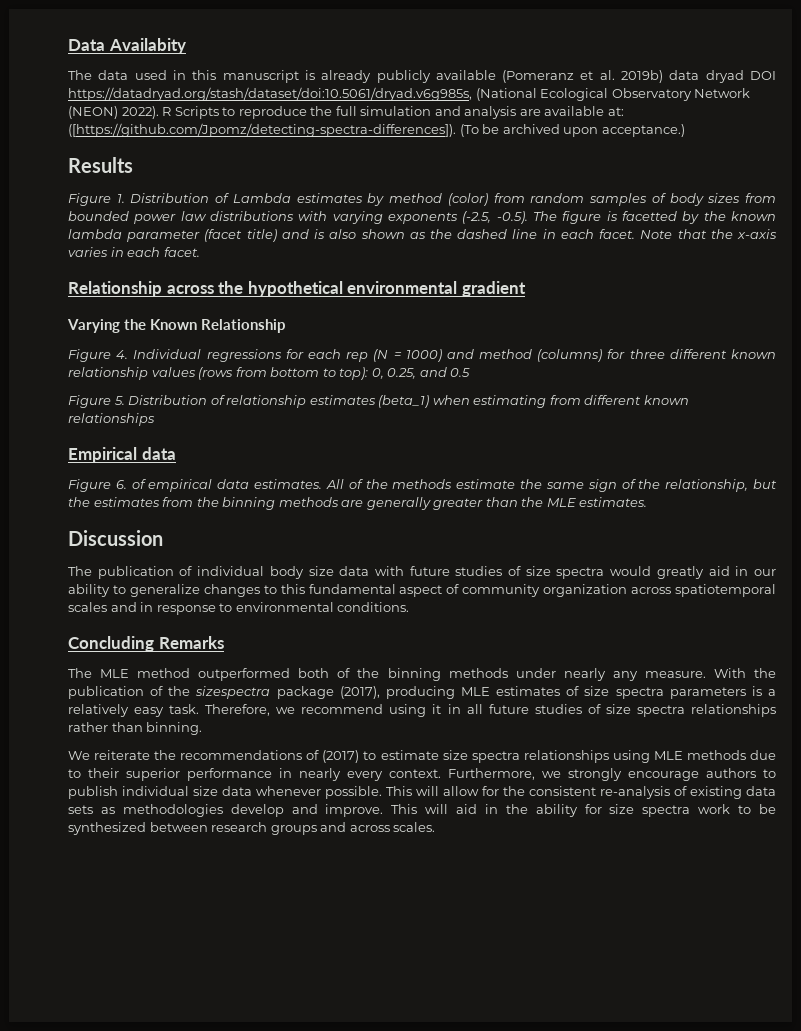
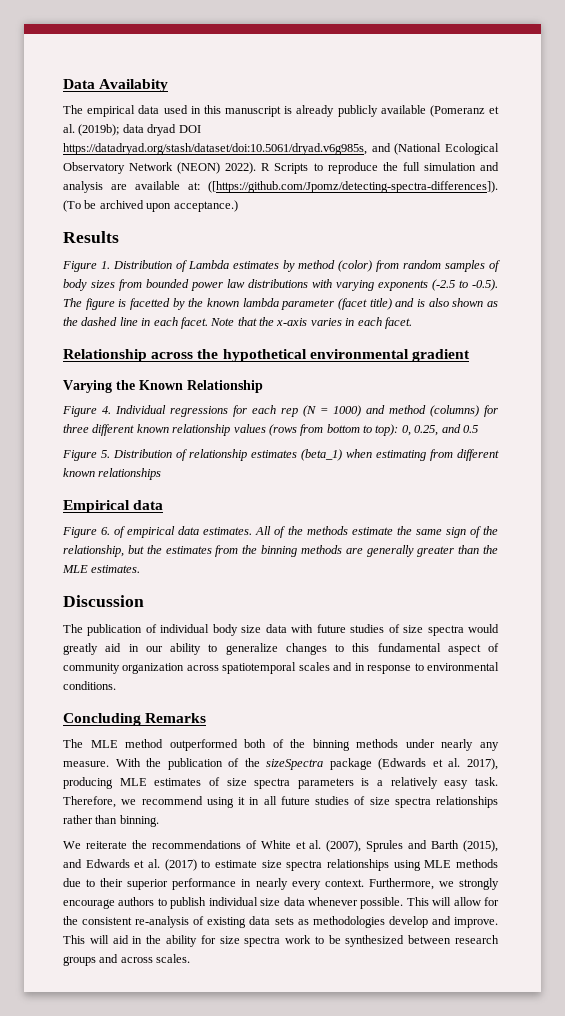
(92, 75) none -> [87,105,136,117] empirical
[621,70,664,83] 2019b) -> [78,124,120,136] (2019b);
(472, 94) none -> [371,143,391,152] and
[462,211,492,224] (-2.5, -> [432,279,468,291] (-2.5 to
[195,686,380,699] sizespectra package (2017), -> [266,758,499,770] sizeSpectra package (Edwards et al. 2017),
(320, 755) none -> [260,840,499,852] [63,859,160,868] White et al. (2007), Sprules and Barth (2015), and Edwards et al.

